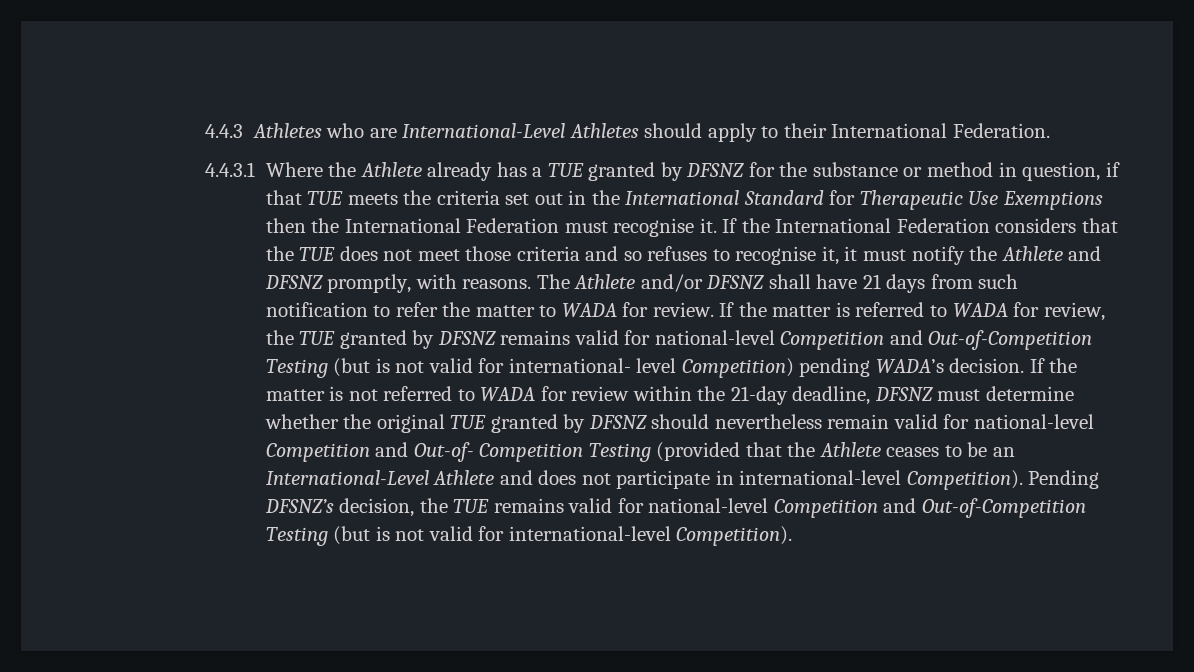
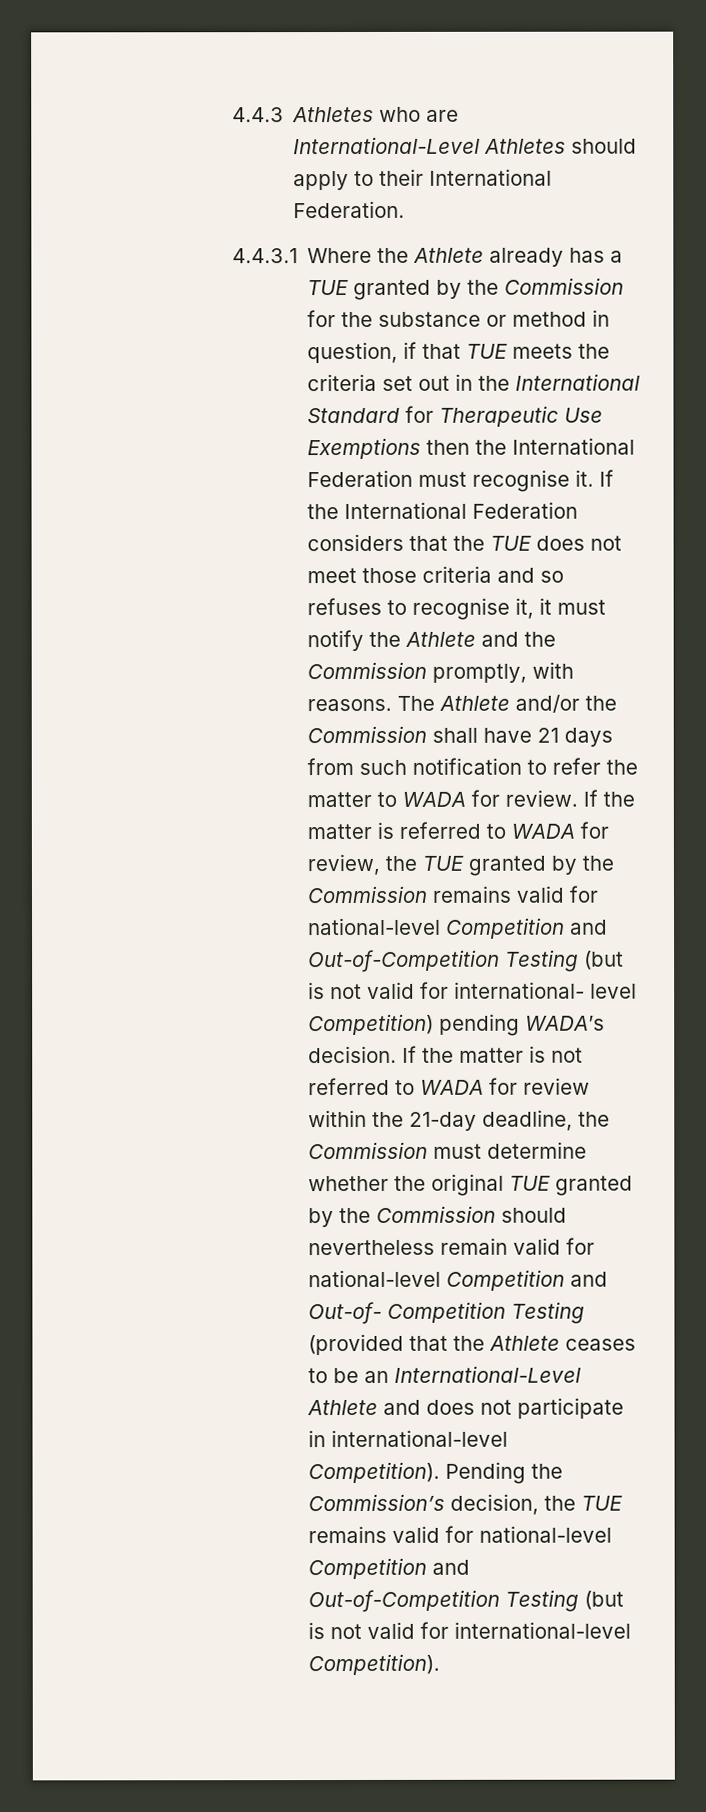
[686,163,745,177] DFSNZ -> [466,277,624,295] the Commission
[264,275,323,289] DFSNZ -> [523,631,556,647] [306,661,427,680] the Commission
[706,275,765,289] DFSNZ -> [584,695,617,711] [306,725,427,744] the Commission
[437,331,496,345] DFSNZ -> [581,855,614,871] [306,885,427,904] the Commission
[874,387,933,401] DFSNZ -> [577,1111,610,1127] [307,1141,428,1160] the Commission
[588,415,647,429] DFSNZ -> [338,1205,496,1224] the Commission
[264,499,334,513] DFSNZ’s -> [530,1463,563,1479] [307,1493,445,1512] the Commission’s

